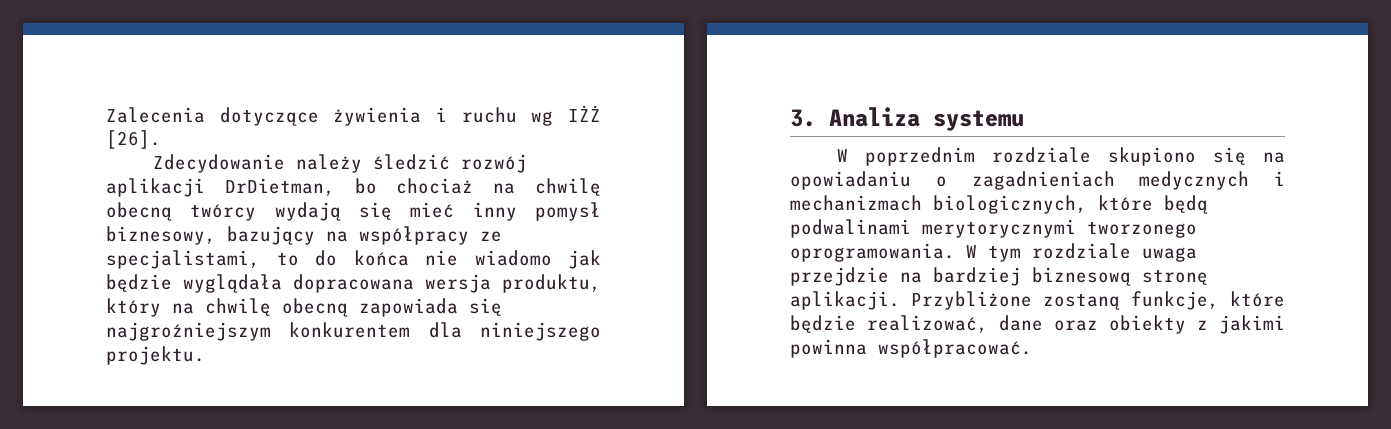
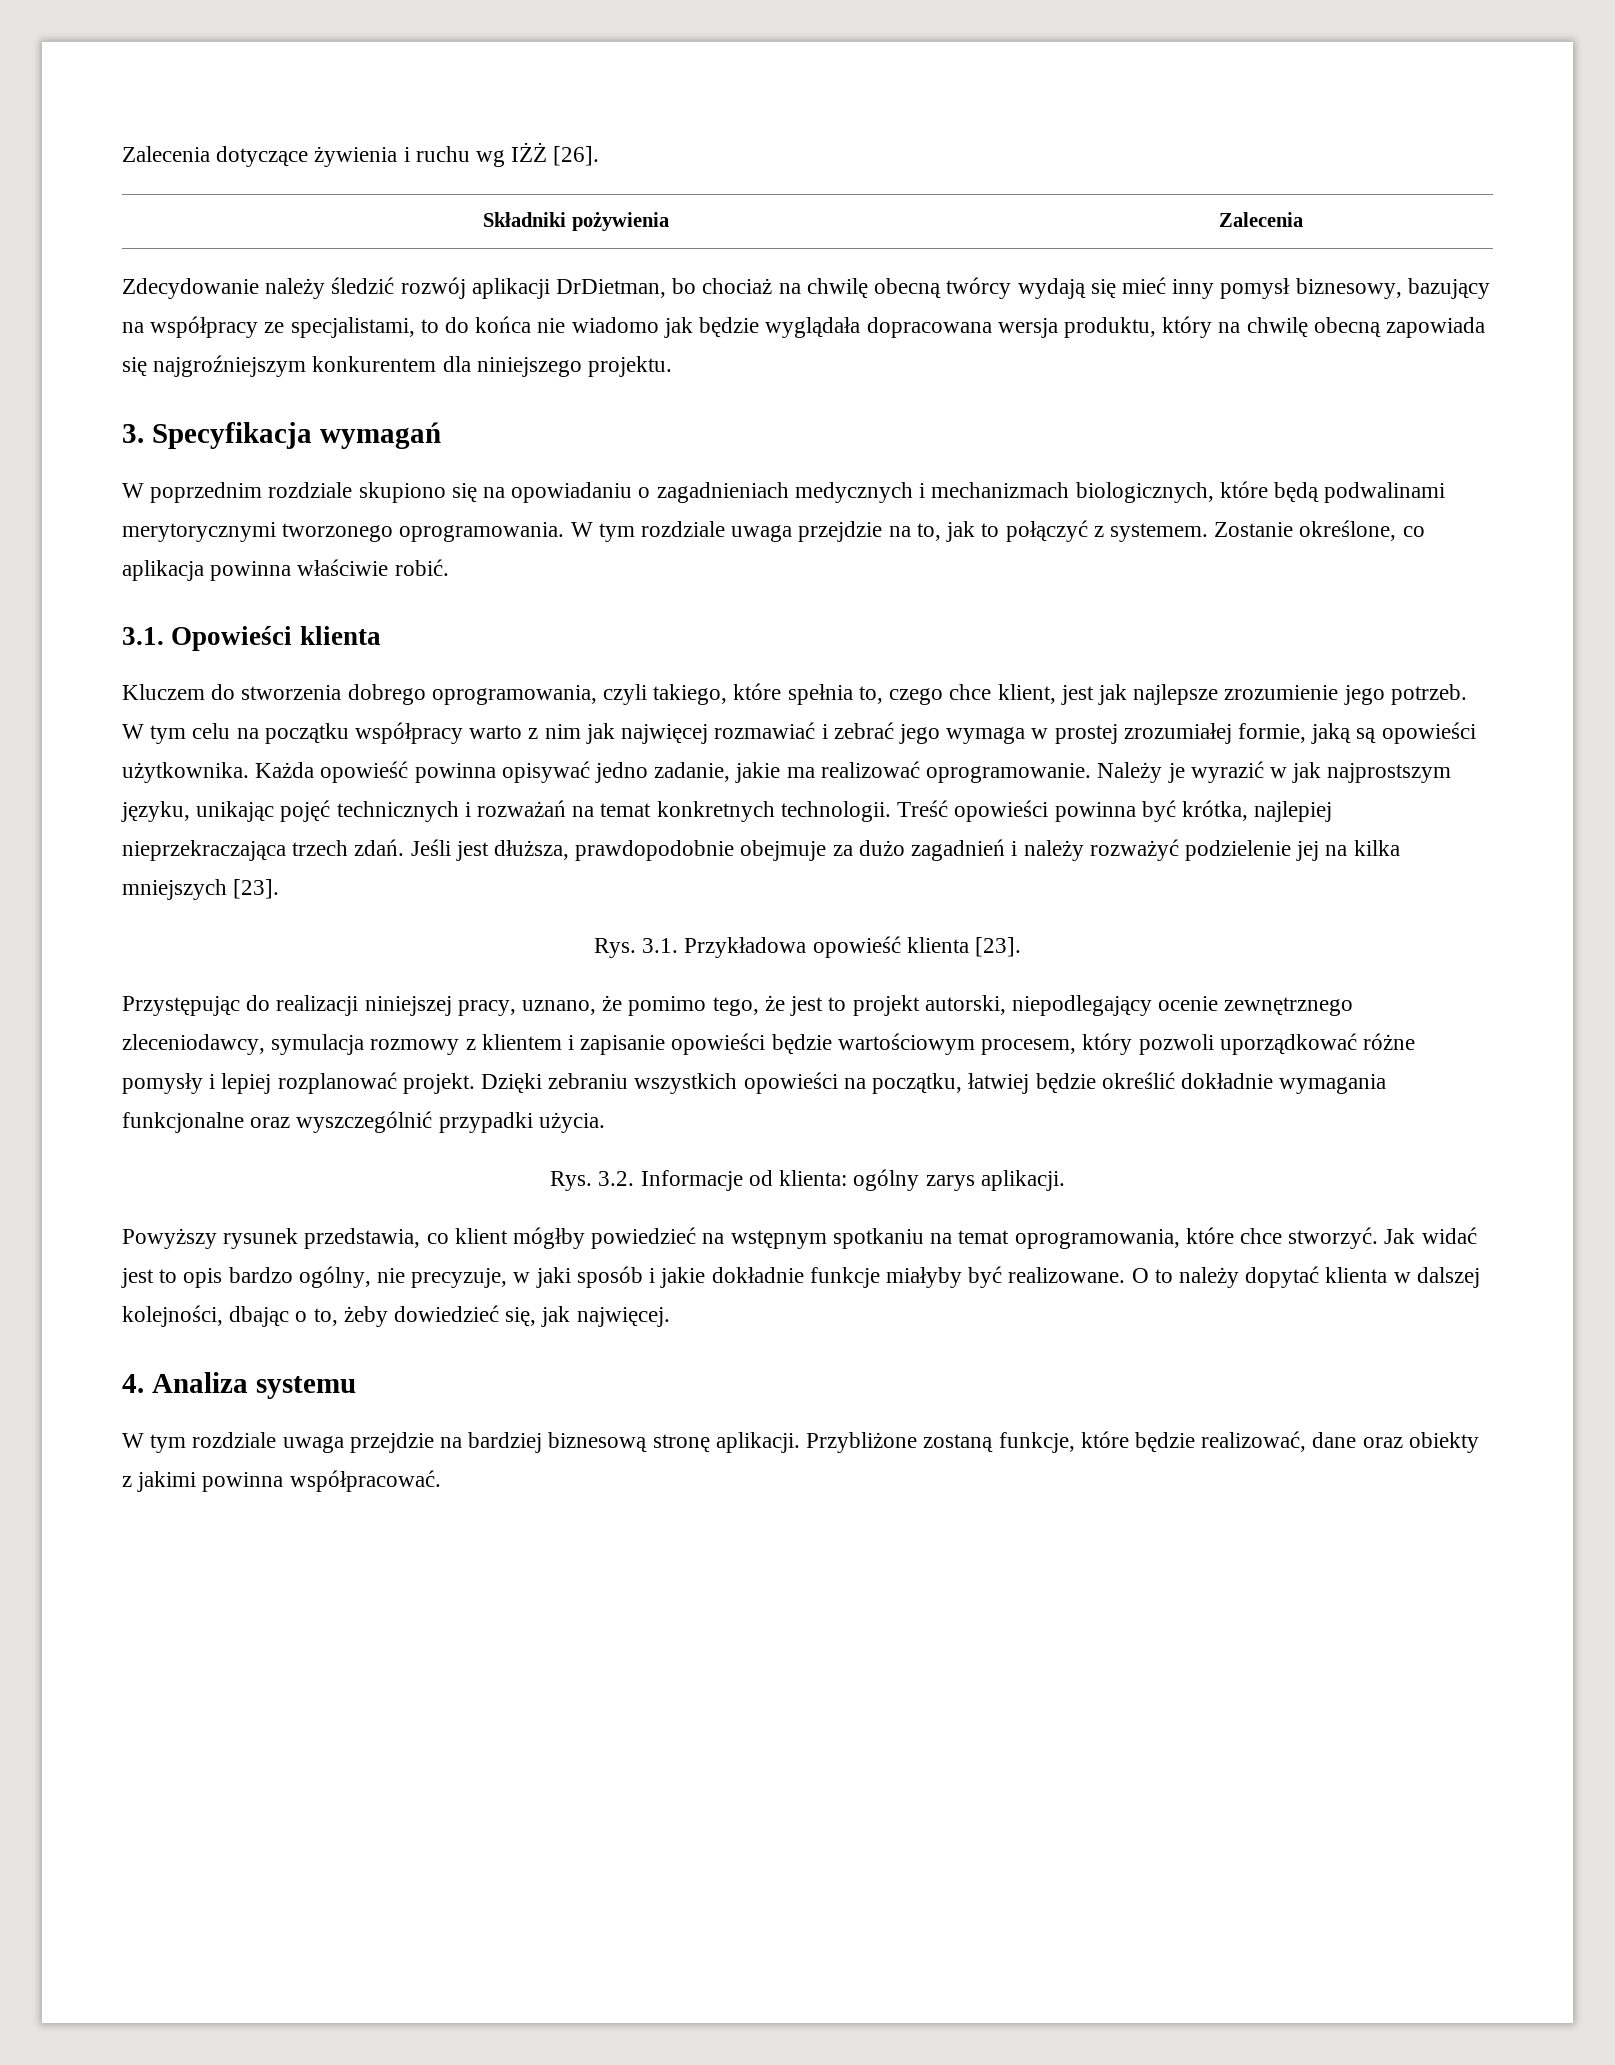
(161, 139) none -> [483,212,669,231] [1219,212,1303,227] // Składniki pożywienia | Zalecenia
[829,107,1024,131] Analiza systemu -> [151,422,441,449] Specyfikacja wymagań
(922, 277) none -> [916,520,1425,542] [122,559,449,581] [122,626,381,651] [122,683,1467,705] [122,722,1476,744] [122,761,1452,783] [121,800,1333,822] [122,839,1400,861] [122,879,280,900] [593,936,1022,958] [122,995,1354,1016] [122,1033,1415,1055] [122,1072,1387,1094] [122,1111,605,1133] [550,1169,1065,1191] [122,1227,1477,1249] [121,1266,1480,1288] [122,1305,670,1327] [122,1372,356,1399] [122,1432,463,1453] to, jak to połączyć z systemem. Zostanie określone, co aplikacja powinna właściwie robić. // 3.1. Opowieści klienta // Kluczem do stworzenia dobrego oprogramowania, czyli takiego, które spełnia to, czego chce klient, jest jak najlepsze zrozumienie jego potrzeb. W tym celu na początku współpracy warto z nim jak najwięcej rozmawiać i zebrać jego wymaga w prostej zrozumiałej formie, jaką są opowieści użytkownika. Każda opowieść powinna opisywać jedno zadanie, jakie ma realizować oprogramowanie. Należy je wyrazić w jak najprostszym języku, unikając pojęć technicznych i rozważań na temat konkretnych technologii. Treść opowieści powinna być krótka, najlepiej nieprzekraczająca trzech zdań. Jeśli jest dłuższa, prawdopodobnie obejmuje za dużo zagadnień i należy rozważyć podzielenie jej na kilka mniejszych [23]. // Rys. 3.1. Przykładowa opowieść klienta [23]. // Przystępując do realizacji niniejszej pracy, uznano, że pomimo tego, że jest to projekt autorski, niepodlegający ocenie zewnętrznego zleceniodawcy, symulacja rozmowy z klientem i zapisanie opowieści będzie wartościowym procesem, który pozwoli uporządkować różne pomysły i lepiej rozplanować projekt. Dzięki zebraniu wszystkich opowieści na początku, łatwiej będzie określić dokładnie wymagania funkcjonalne oraz wyszczególnić przypadki użycia. // Rys. 3.2. Informacje od klienta: ogólny zarys aplikacji. // Powyższy rysunek przedstawia, co klient mógłby powiedzieć na wstępnym spotkaniu na temat oprogramowania, które chce stworzyć. Jak widać jest to opis bardzo ogólny, nie precyzuje, w jaki sposób i jakie dokładnie funkcje miałyby być realizowane. O to należy dopytać klienta w dalszej kolejności, dbając o to, żeby dowiedzieć się, jak najwięcej. // 4. Analiza systemu // W tym rozdziale uwaga przejdzie na

